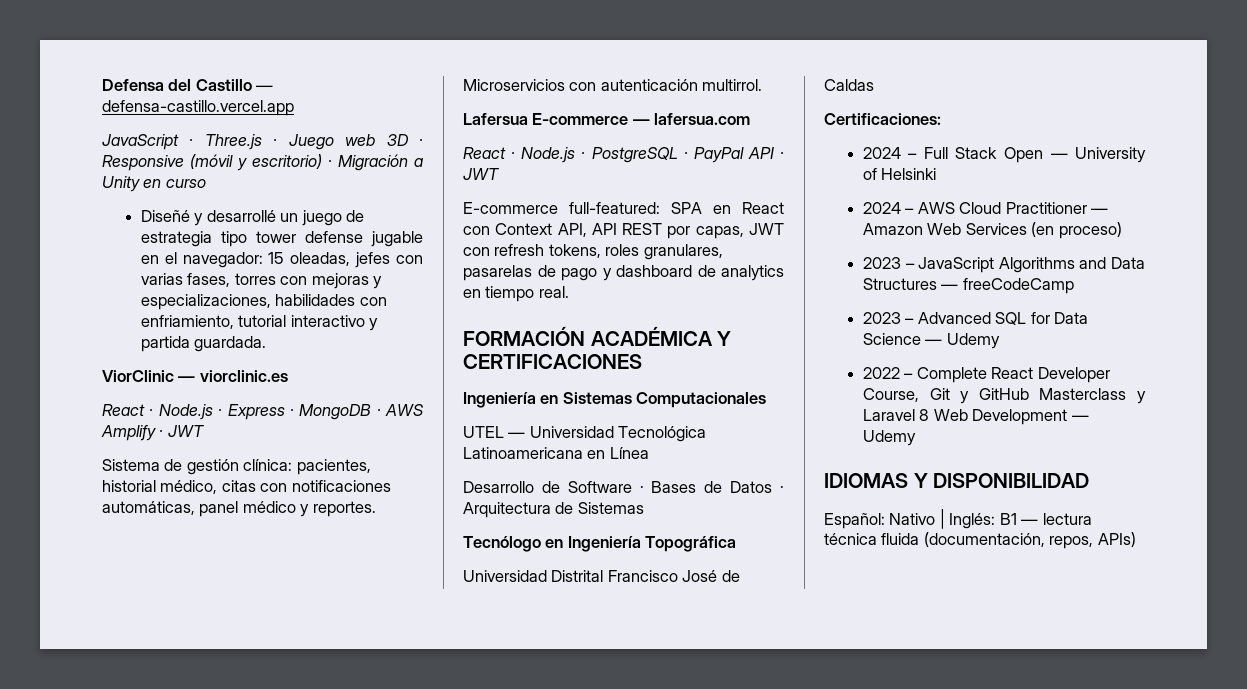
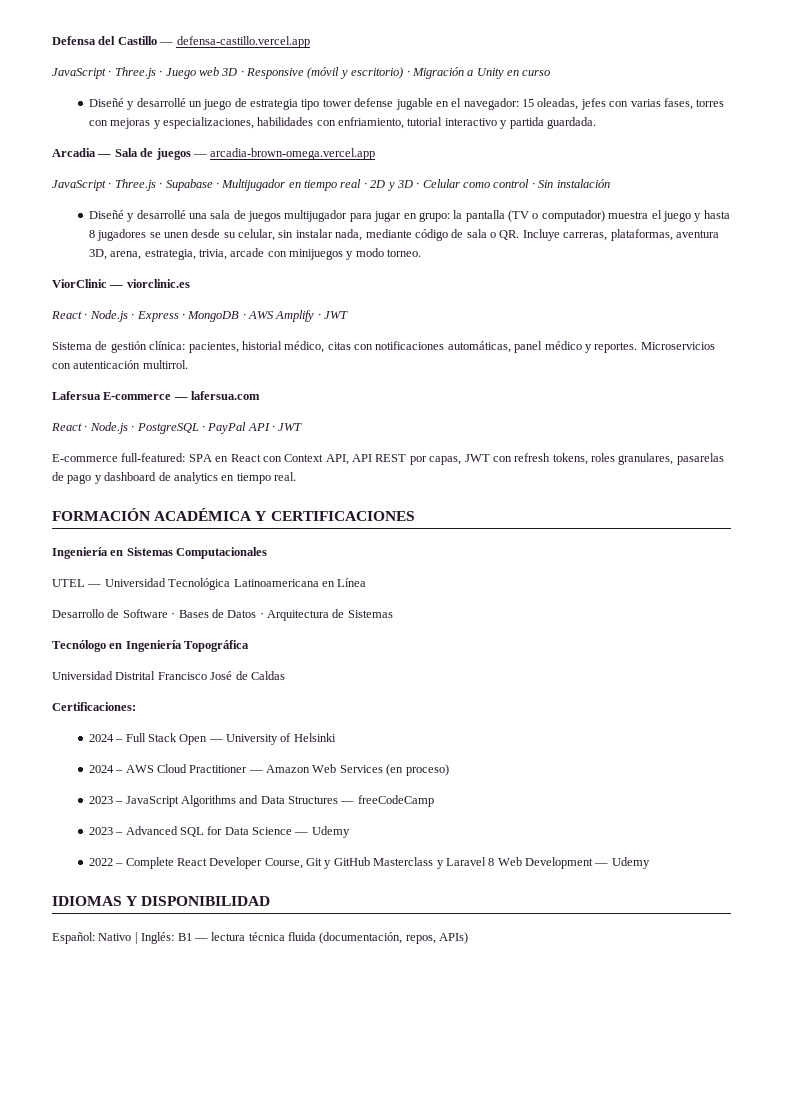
(267, 344) none -> [52,148,376,160] [52,179,610,191] [88,210,730,222] [88,229,719,241] [88,248,422,260] // Arcadia — Sala de juegos — arcadia-brown-omega.vercel.app // JavaScript · Three.js · Supabase · Multijugador en tiempo real · 2D y 3D · Celular como control · Sin instalación // Diseñé y desarrollé una sala de juegos multijugador para jugar en grupo: la pantalla (TV o computador) muestra el juego y hasta 8 jugadores se unen desde su celular, sin instalar nada, mediante código de sala o QR. Incluye carreras, plataformas, aventura 3D, arena, estrategia, trivia, arcade con minijuegos y modo torneo.

